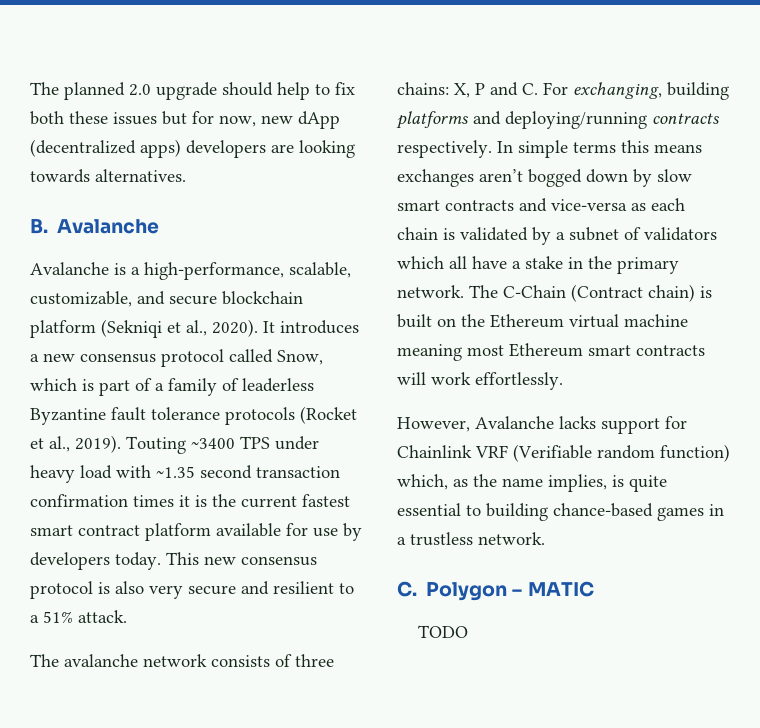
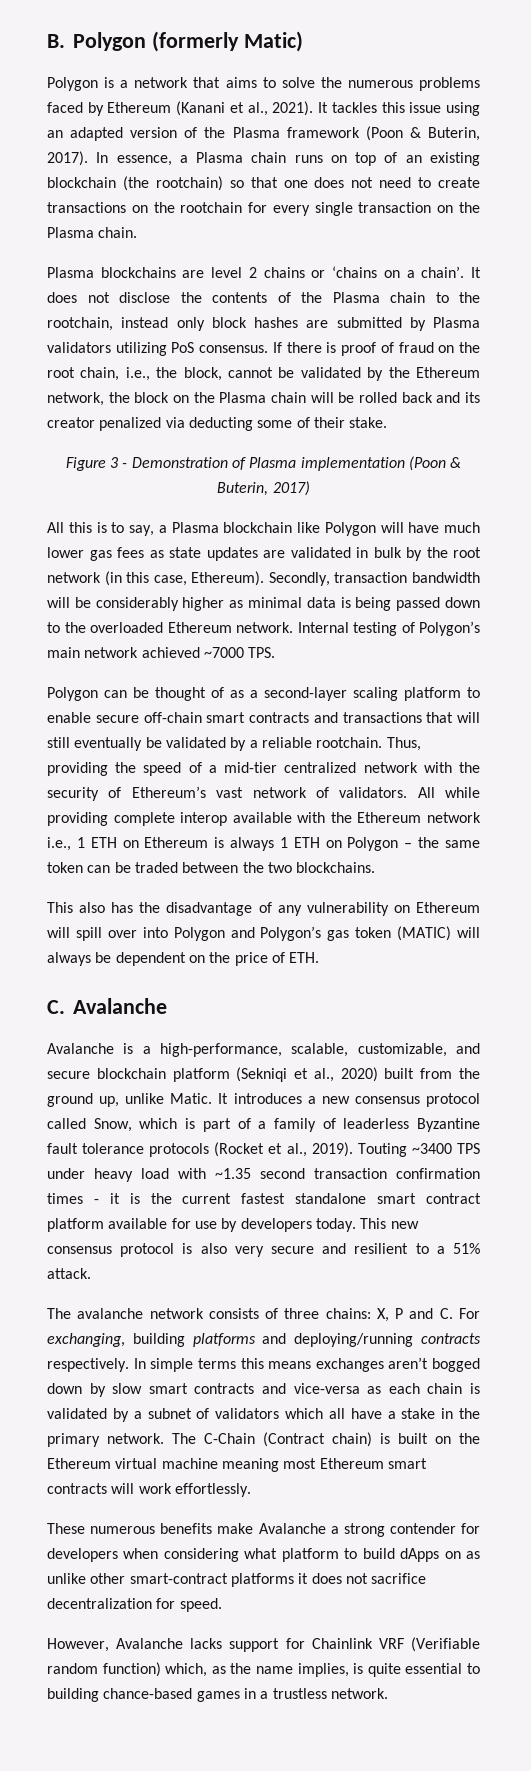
[30,82,355,100] [30,111,340,129] [30,139,355,158] [30,169,186,183] [30,219,48,234] The planned 2.0 upgrade should help to fix both these issues but for now, new dApp (decentralized apps) developers are looking towards alternatives. // B. -> [47,31,303,52] [47,77,480,91] [47,101,481,116] [47,126,480,141] [47,151,480,166] [47,176,480,191] [47,202,480,216] [47,227,138,238] [47,266,482,278] [47,292,480,303] [47,317,480,331] [47,342,481,356] [47,367,480,381] [47,392,481,406] [47,417,388,431] [65,456,462,471] [217,481,310,496] [47,522,480,536] [47,547,481,561] [47,571,480,586] [47,597,481,611] [47,621,480,636] [47,647,276,658] [47,687,480,701] [47,712,480,723] [47,737,421,751] [47,762,481,776] [47,786,480,801] [47,812,481,826] [47,837,481,851] [47,862,376,873] [47,902,480,916] [47,926,480,941] [47,952,320,966] [47,1000,65,1014] B. Polygon (formerly Matic) // Polygon is a network that aims to solve the numerous problems faced by Ethereum (Kanani et al., 2021). It tackles this issue using an adapted version of the Plasma framework (Poon & Buterin, 2017). In essence, a Plasma chain runs on top of an existing blockchain (the rootchain) so that one does not need to create transactions on the rootchain for every single transaction on the Plasma chain. // Plasma blockchains are level 2 chains or ‘chains on a chain’. It does not disclose the contents of the Plasma chain to the rootchain, instead only block hashes are submitted by Plasma validators utilizing PoS consensus. If there is proof of fraud on the root chain, i.e., the block, cannot be validated by the Ethereum network, the block on the Plasma chain will be rolled back and its creator penalized via deducting some of their stake. // Figure 3 - Demonstration of Plasma implementation (Poon & Buterin, 2017) // All this is to say, a Plasma blockchain like Polygon will have much lower gas fees as state updates are validated in bulk by the root network (in this case, Ethereum). Secondly, transaction bandwidth will be considerably higher as minimal data is being passed down to the overloaded Ethereum network. Internal testing of Polygon’s main network achieved ~7000 TPS. // Polygon can be thought of as a second-layer scaling platform to enable secure off-chain smart contracts and transactions that will still eventually be validated by a reliable rootchain. Thus, providing the speed of a mid-tier centralized network with the security of Ethereum’s vast network of validators. All while providing complete interop available with the Ethereum network i.e., 1 ETH on Ethereum is always 1 ETH on Polygon – the same token can be traded between the two blockchains. // This also has the disadvantage of any vulnerability on Ethereum will spill over into Polygon and Polygon’s gas token (MATIC) will always be dependent on the price of ETH. // C.
[212,319,258,337] 2020). -> [340,1067,480,1082] [47,1093,213,1107] 2020) built from the ground up, unlike Matic.
(174, 501) none -> [93,1199,99,1204] -
(350, 500) none -> [295,1193,367,1204] standalone
(563, 381) none -> [47,1523,480,1537] [47,1548,481,1562] [47,1573,427,1587] [47,1598,222,1612] // These numerous benefits make Avalanche a strong contender for developers when considering what platform to build dApps on as unlike other smart-contract platforms it does not sacrifice decentralization for speed.
[397,581,594,601] [418,625,469,638] // C. Polygon – MATIC // TODO -> (388, 1693) none

